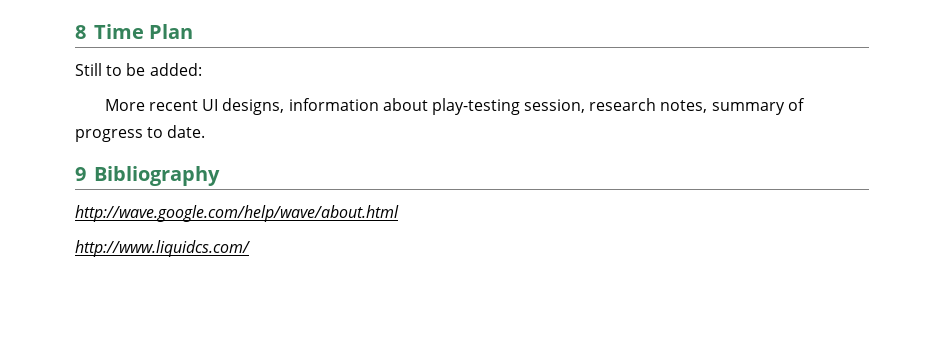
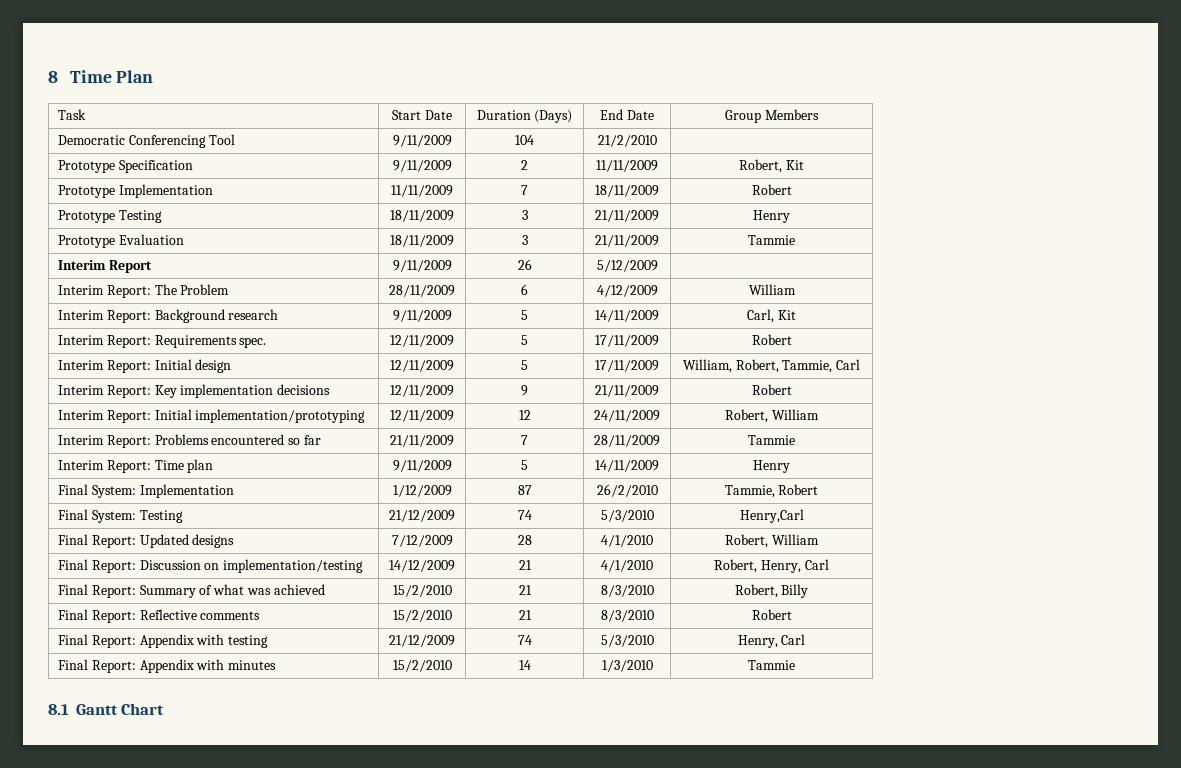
[75,63,202,76] [104,98,805,115] [75,125,206,142] [75,166,220,186] [75,205,399,222] [75,240,250,257] // Still to be added: // More recent UI designs, information about play-testing session, research notes, summary of progress to date. // 9 Bibliography // http://wave.google.com/help/wave/about.html // http://www.liquidcs.com/ -> [58,109,87,120] [392,110,452,120] [476,110,573,123] [600,109,654,120] [725,109,819,123] [58,134,235,148] [392,135,452,147] [515,135,534,145] [597,135,657,147] [58,160,193,173] [392,160,452,172] [521,160,528,170] [596,160,658,172] [739,159,804,173] [58,184,213,198] [391,185,453,197] [521,185,528,195] [595,185,659,197] [751,184,792,195] [58,210,162,223] [390,210,454,222] [521,210,528,220] [595,210,659,222] [753,210,790,223] [58,234,184,248] [390,235,454,247] [521,235,528,245] [595,235,659,247] [748,235,795,245] [58,260,152,273] [392,260,452,272] [517,259,532,270] [596,260,658,272] [58,284,230,298] [389,285,455,297] [521,284,528,295] [596,285,658,297] [748,284,796,295] [58,309,279,323] [392,310,452,322] [521,310,528,320] [595,310,659,322] [747,309,796,323] [58,335,267,348] [390,335,454,347] [521,335,528,345] [595,335,659,347] [751,334,792,345] [58,359,232,373] [390,360,454,372] [521,360,528,370] [595,360,659,372] [682,359,861,373] [58,384,331,398] [390,385,454,397] [521,385,528,396] [595,385,659,397] [751,384,792,395] [58,409,366,423] [390,410,454,422] [518,410,531,420] [594,410,660,422] [725,409,819,423] [58,434,321,448] [390,435,454,447] [521,435,528,445] [594,435,660,447] [748,435,795,445] [58,459,214,473] [392,460,452,472] [521,460,528,470] [595,460,659,472] [753,460,790,473] [58,484,234,498] [392,485,452,497] [517,485,532,495] [596,484,658,497] [724,484,819,498] [58,509,183,523] [389,510,455,522] [517,510,532,520] [600,510,654,522] [739,509,804,523] [58,534,235,548] [391,535,453,547] [517,535,532,545] [601,535,653,547] [725,534,819,548] [58,559,364,573] [389,560,455,572] [518,560,532,570] [601,560,653,572] [714,559,829,573] [58,584,325,598] [392,585,452,597] [518,585,532,595] [600,585,654,597] [734,584,809,598] [58,609,261,623] [392,610,452,622] [518,610,532,620] [600,610,654,622] [751,609,792,620] [58,634,269,648] [389,635,455,647] [517,635,532,645] [600,635,654,647] [737,634,806,648] [58,659,277,673] [392,660,452,672] [518,660,531,670] [601,660,653,672] [748,660,795,670] [48,703,165,715] // Task | Start Date | Duration (Days) | End Date | Group Members // Democratic Conferencing Tool | 9/11/2009 | 104 | 21/2/2010 | // Prototype Specification | 9/11/2009 | 2 | 11/11/2009 | Robert, Kit // Prototype Implementation | 11/11/2009 | 7 | 18/11/2009 | Robert // Prototype Testing | 18/11/2009 | 3 | 21/11/2009 | Henry // Prototype Evaluation | 18/11/2009 | 3 | 21/11/2009 | Tammie // Interim Report | 9/11/2009 | 26 | 5/12/2009 | // Interim Report: The Problem | 28/11/2009 | 6 | 4/12/2009 | William // Interim Report: Background research | 9/11/2009 | 5 | 14/11/2009 | Carl, Kit // Interim Report: Requirements spec. | 12/11/2009 | 5 | 17/11/2009 | Robert // Interim Report: Initial design | 12/11/2009 | 5 | 17/11/2009 | William, Robert, Tammie, Carl // Interim Report: Key implementation decisions | 12/11/2009 | 9 | 21/11/2009 | Robert // Interim Report: Initial implementation/prototyping | 12/11/2009 | 12 | 24/11/2009 | Robert, William // Interim Report: Problems encountered so far | 21/11/2009 | 7 | 28/11/2009 | Tammie // Interim Report: Time plan | 9/11/2009 | 5 | 14/11/2009 | Henry // Final System: Implementation | 1/12/2009 | 87 | 26/2/2010 | Tammie, Robert // Final System: Testing | 21/12/2009 | 74 | 5/3/2010 | Henry,Carl // Final Report: Updated designs | 7/12/2009 | 28 | 4/1/2010 | Robert, William // Final Report: Discussion on implementation/testing | 14/12/2009 | 21 | 4/1/2010 | Robert, Henry, Carl // Final Report: Summary of what was achieved | 15/2/2010 | 21 | 8/3/2010 | Robert, Billy // Final Report: Reflective comments | 15/2/2010 | 21 | 8/3/2010 | Robert // Final Report: Appendix with testing | 21/12/2009 | 74 | 5/3/2010 | Henry, Carl // Final Report: Appendix with minutes | 15/2/2010 | 14 | 1/3/2010 | Tammie // 8.1 Gantt Chart

